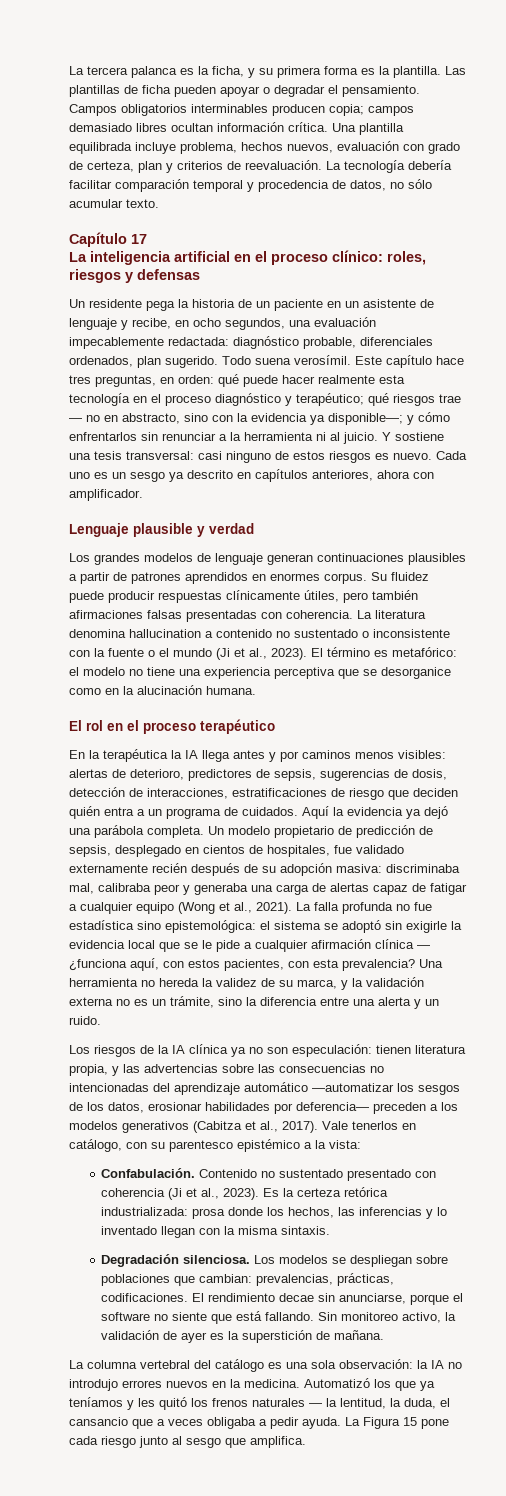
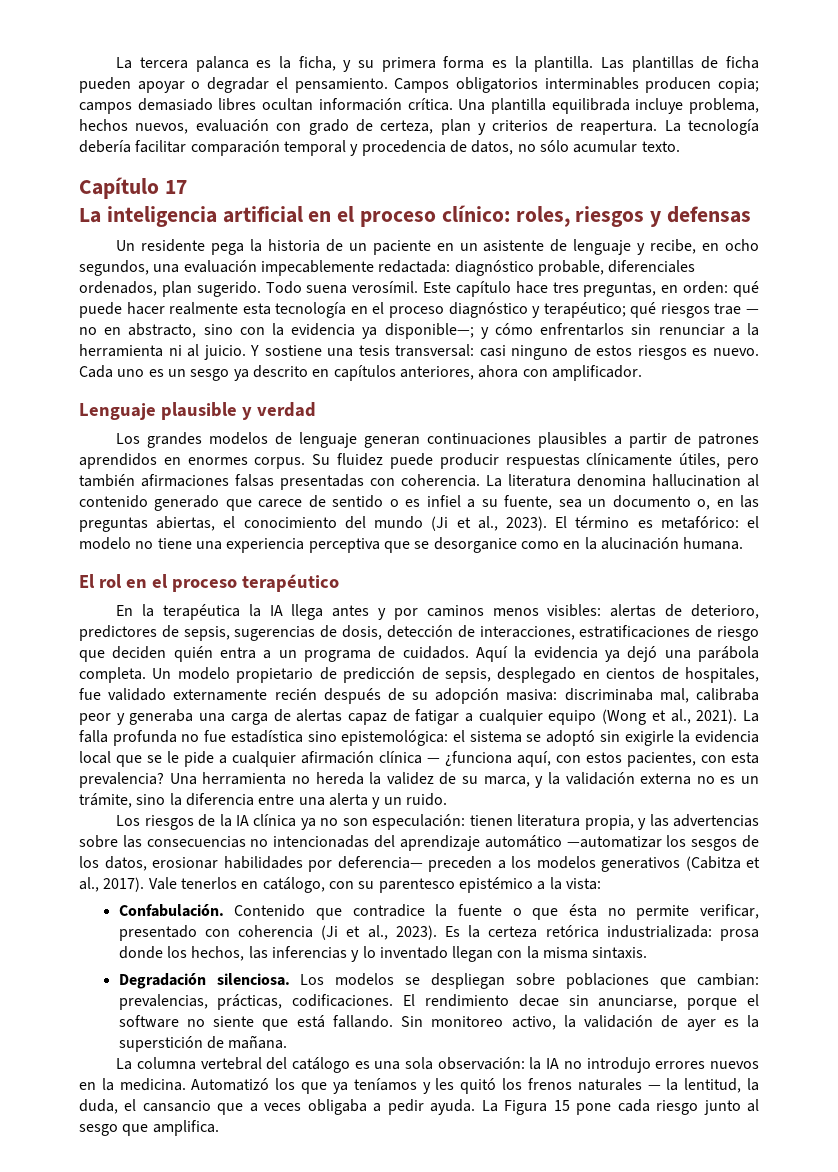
[245,160,322,170] reevaluación. -> [580,120,658,135] reapertura.
[205,629,450,638] [69,648,169,657] a contenido no sustentado o inconsistente con la fuente o el -> [747,474,759,487] [79,495,760,511] [79,516,366,532] al contenido generado que carece de sentido o es infiel a su fuente, sea un documento o, en las preguntas abiertas, el conocimiento del
[261,1169,344,1178] no sustentado -> [315,904,759,920] que contradice la fuente o que ésta no permite verificar,

